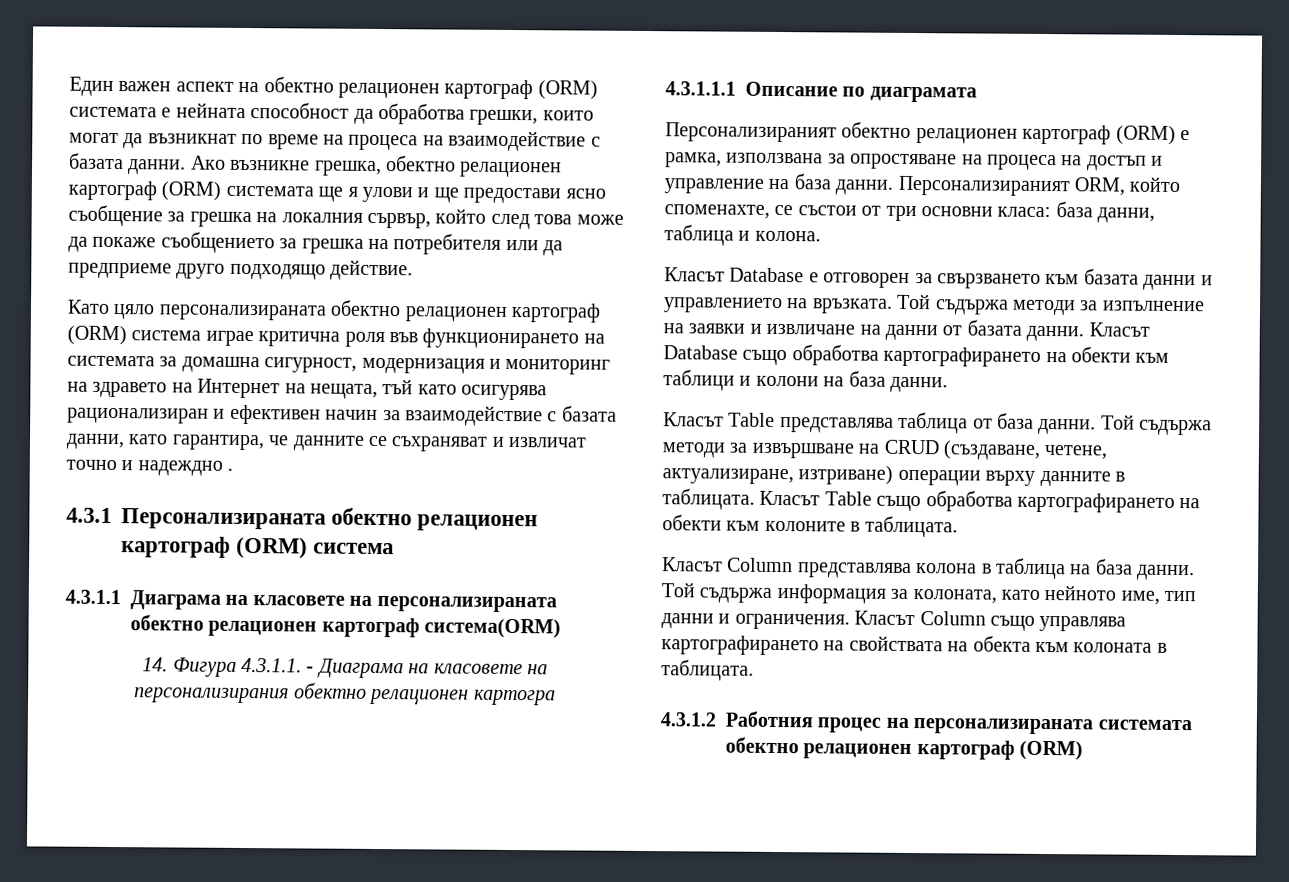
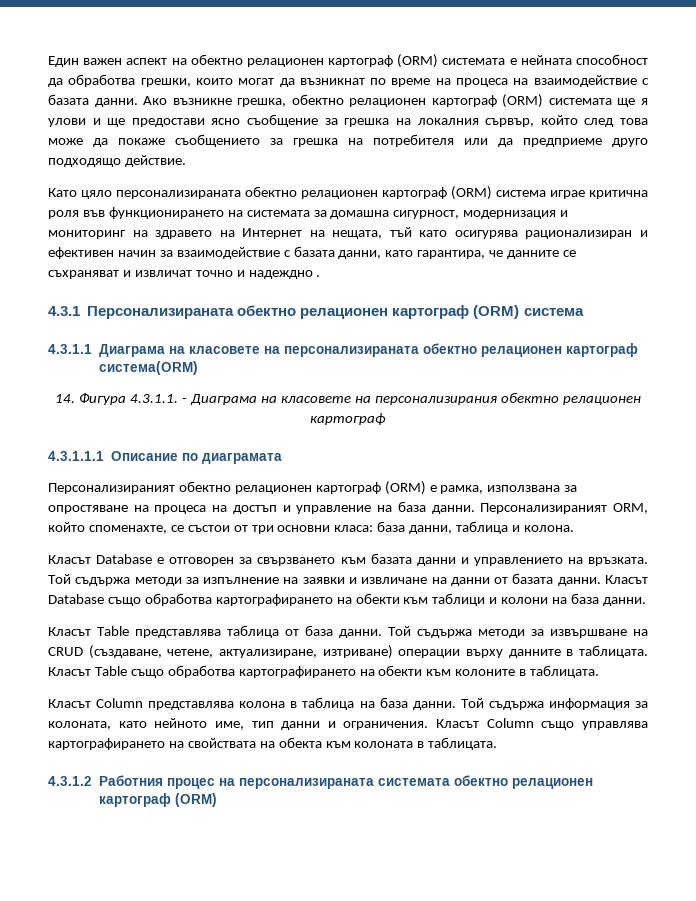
[473,689,556,706] картогра -> [310,413,386,425] картограф

